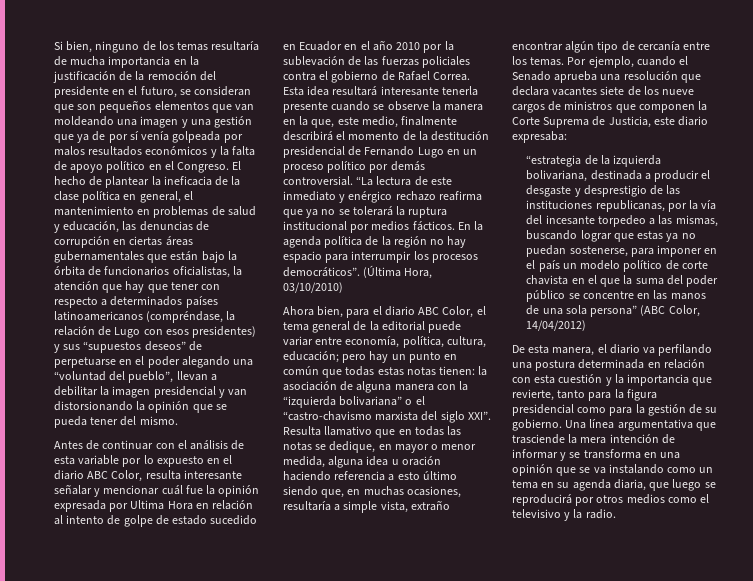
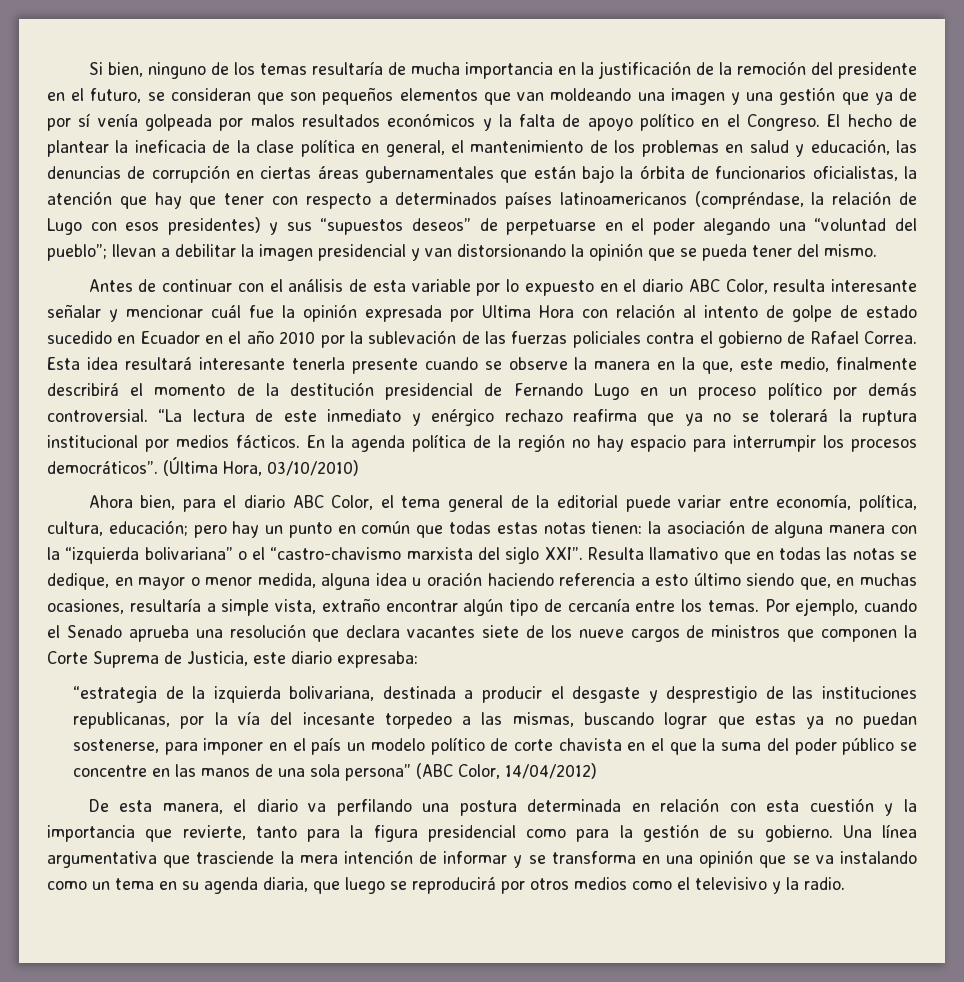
[137,206,225,218] en problemas de -> [589,140,744,157] de los problemas en
[128,371,174,383] pueblo”, -> [47,244,107,261] pueblo”;
[195,503,209,509] en -> [582,309,608,318] con

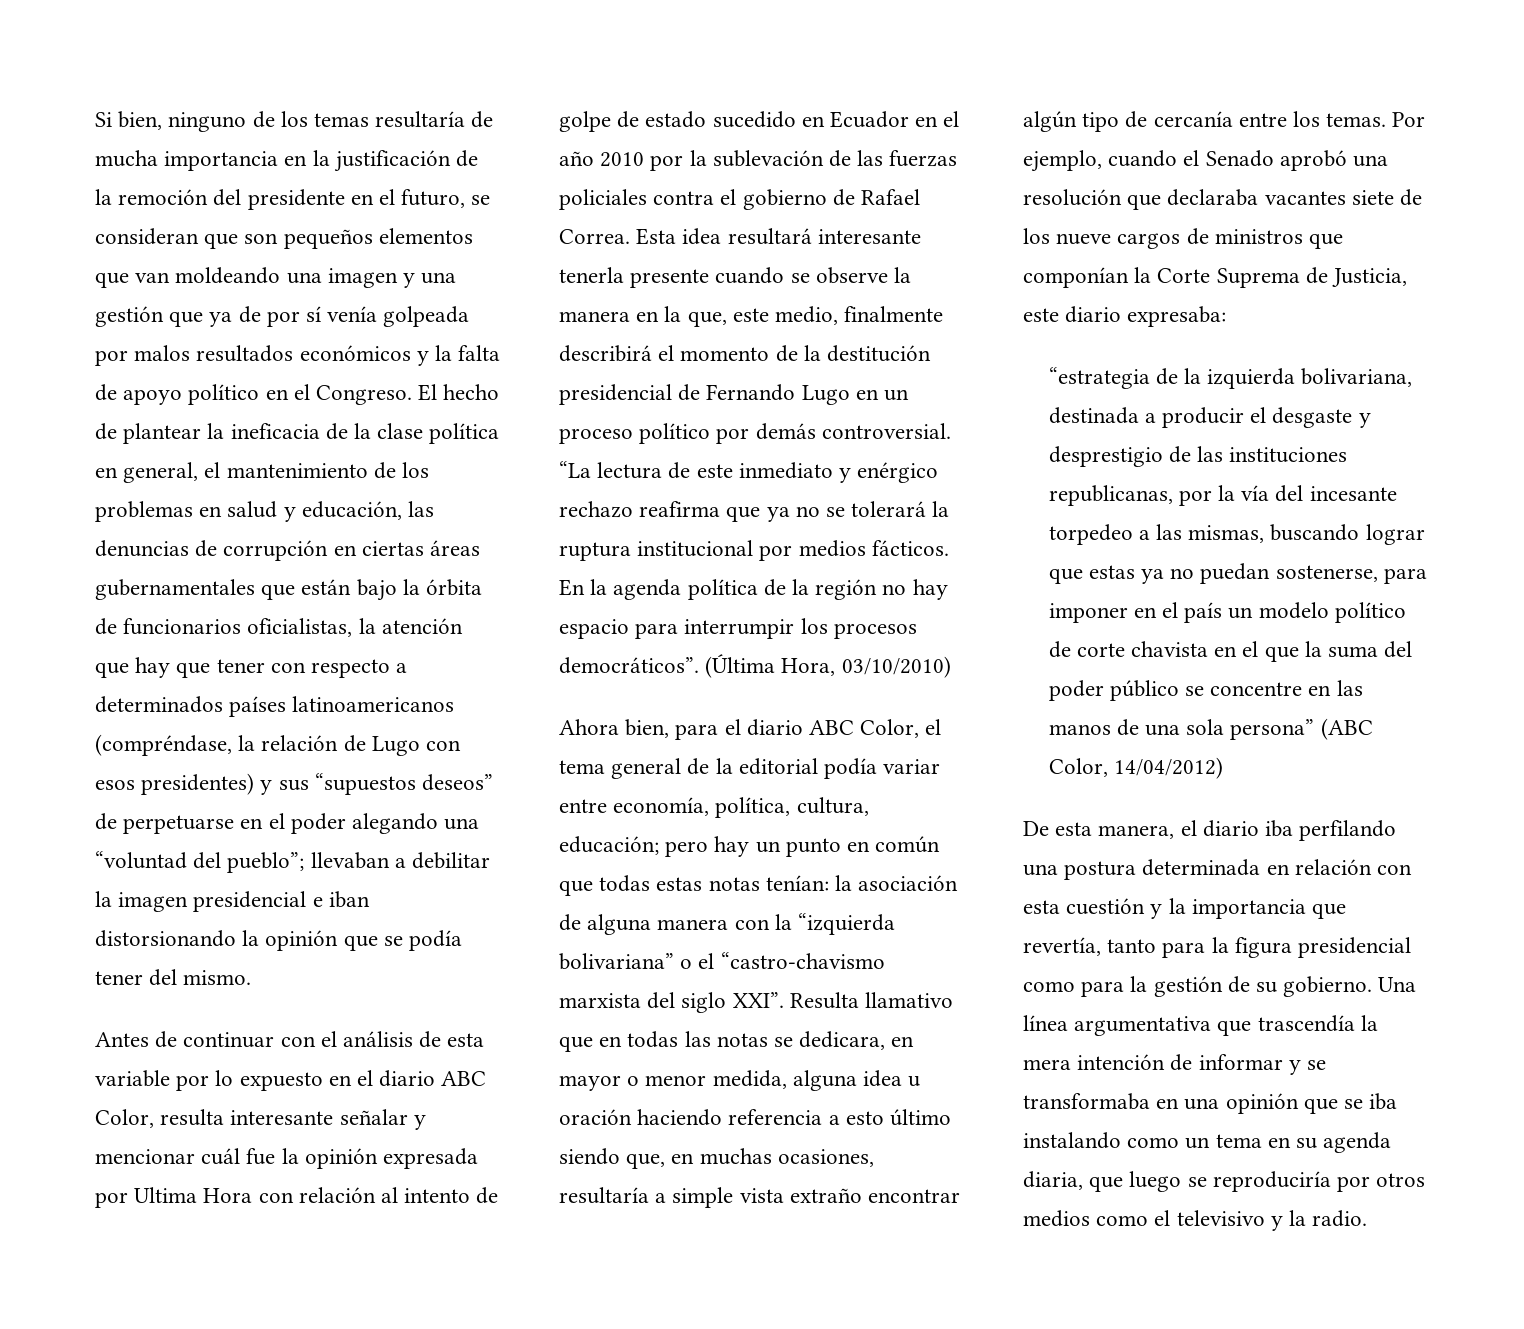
[112,244,156,257] llevan -> [310,852,390,869] llevaban
[411,248,452,261] y van -> [312,891,370,908] e iban
[702,244,747,261] pueda -> [409,930,463,951] podía
[625,495,671,512] puede -> [824,758,878,779] podía
[591,521,643,534] tienen: -> [765,875,829,891] tenían:
[47,573,109,590] dedique, -> [799,1031,886,1050] dedicara,
[275,599,316,614] vista, -> [739,1188,784,1203] vista
[128,625,189,642] aprueba -> [1279,150,1347,171] aprobó
[346,625,401,638] declara -> [1167,189,1259,206] declaraba
[821,629,898,642] componen -> [1023,267,1129,288] componían
[308,803,327,812] va -> [1265,820,1294,837] iba
[182,825,246,840] revierte, -> [1023,937,1101,956] revertía,
[196,851,275,864] trasciende -> [1257,1015,1355,1032] trascendía
[551,851,636,864] transforma -> [1023,1093,1150,1110] transformaba
[815,855,834,864] va -> [1369,1093,1398,1110] iba
[412,877,496,894] reproducirá -> [1212,1171,1331,1192] reproduciría

